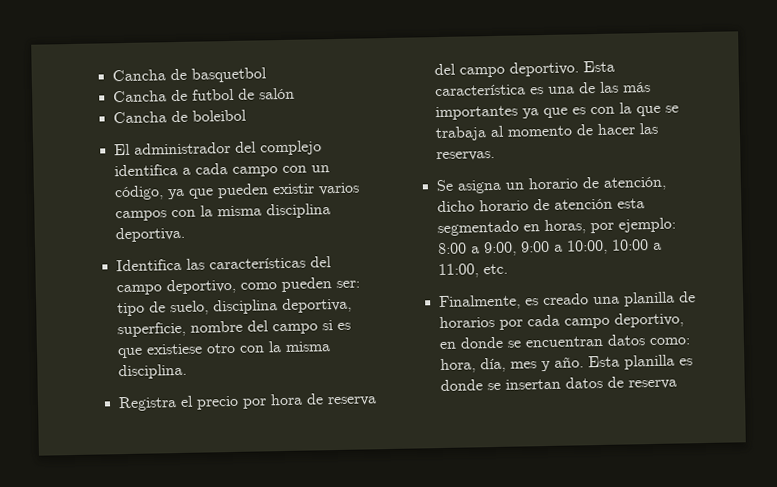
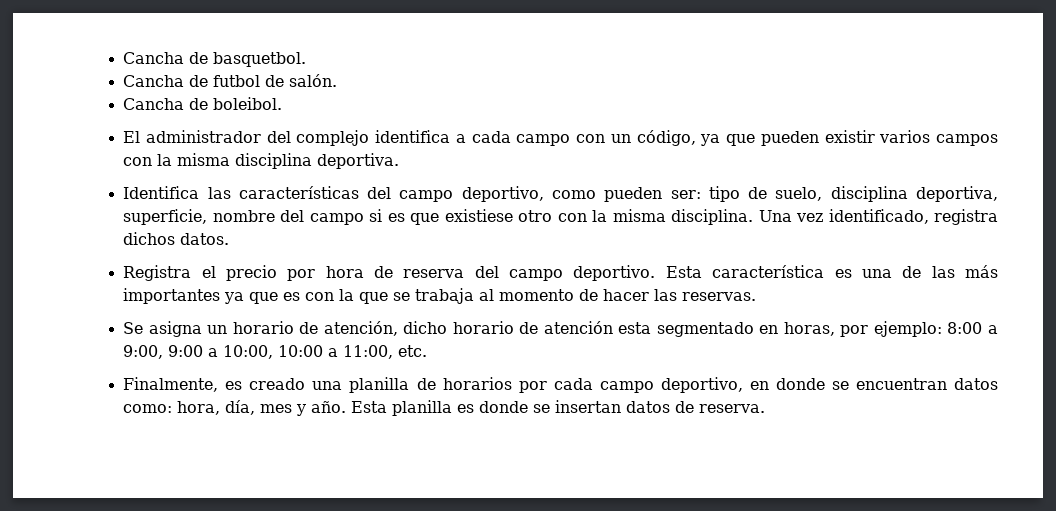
[111,67,267,83] Cancha de basquetbol -> [123,52,307,67] Cancha de basquetbol.
[258,87,295,100] [112,109,247,124] salón // Cancha de boleibol -> [289,74,338,87] [123,97,283,110] salón. // Cancha de boleibol.
(187, 371) none -> [758,209,998,225] [123,232,230,245] Una vez identificado, registra dichos datos.
[627,379,677,390] reserva -> [699,404,766,413] reserva.

